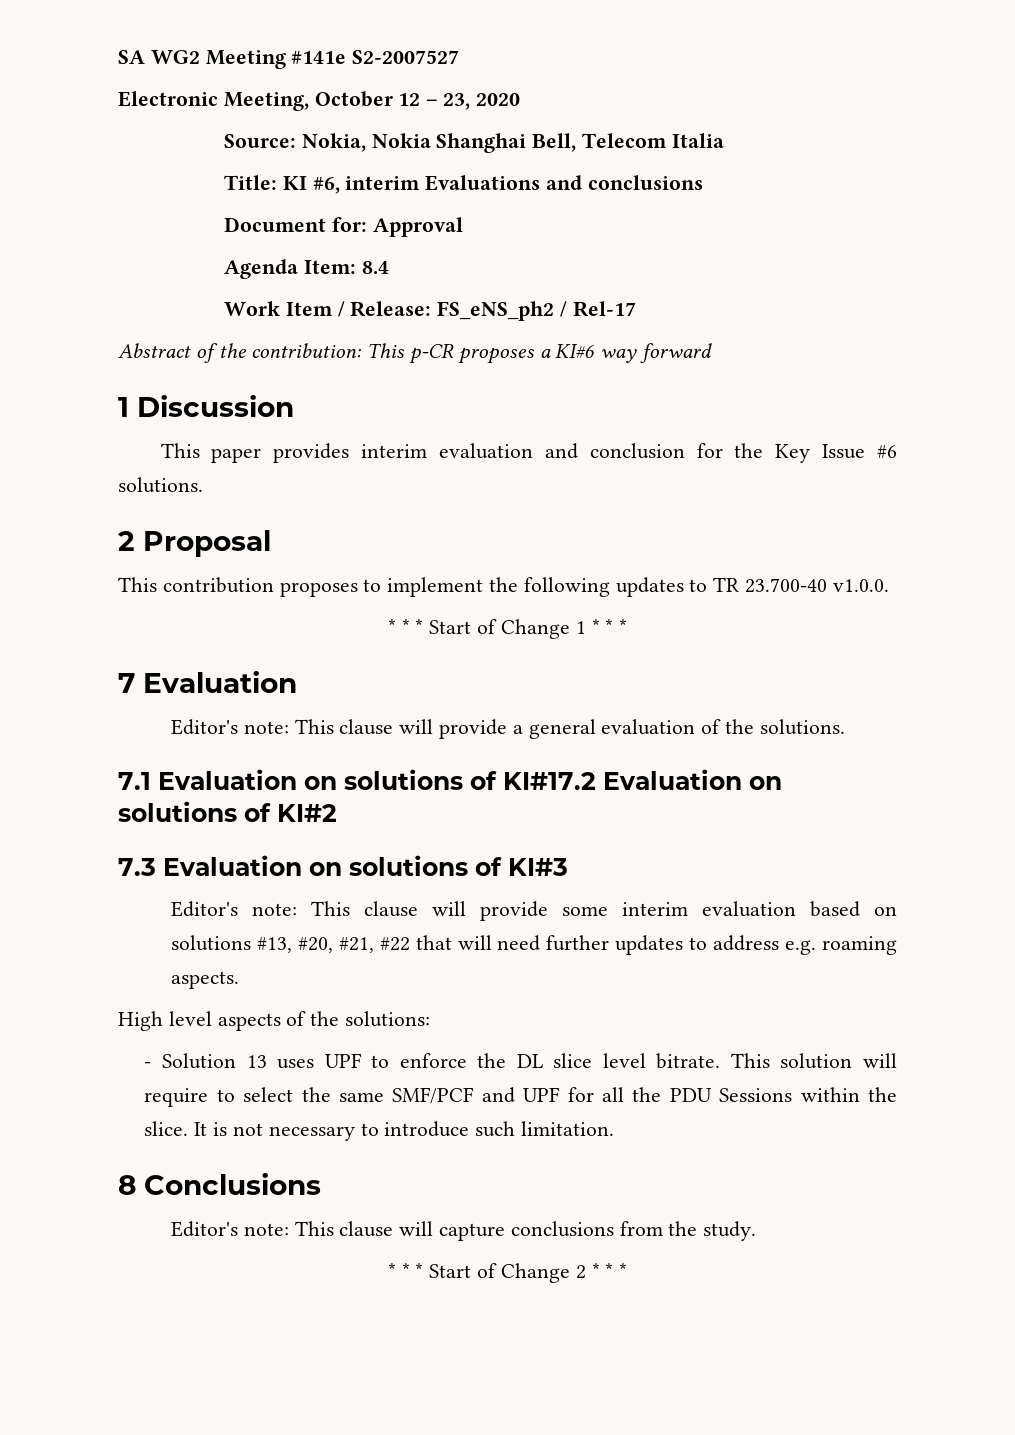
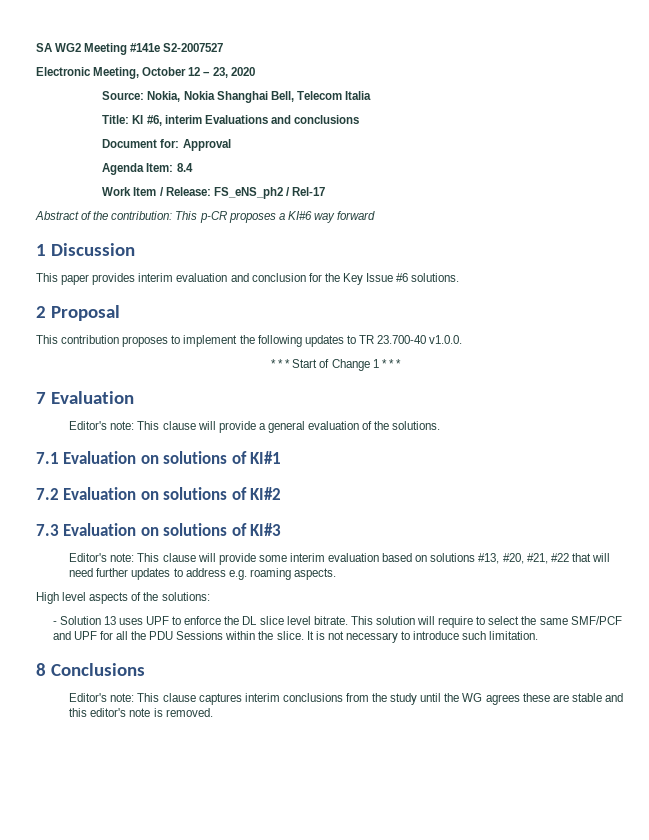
[503,772,596,790] KI#17.2 -> [250,451,282,464] [36,488,59,500] KI#1 // 7.2
[399,1221,505,1241] will capture -> [198,693,280,705] captures interim
[703,1221,757,1241] [387,1263,628,1283] study. // * * * Start of Change 2 * * * -> [390,693,623,705] [69,708,213,717] study until the WG agrees these are stable and this editor's note is removed.

